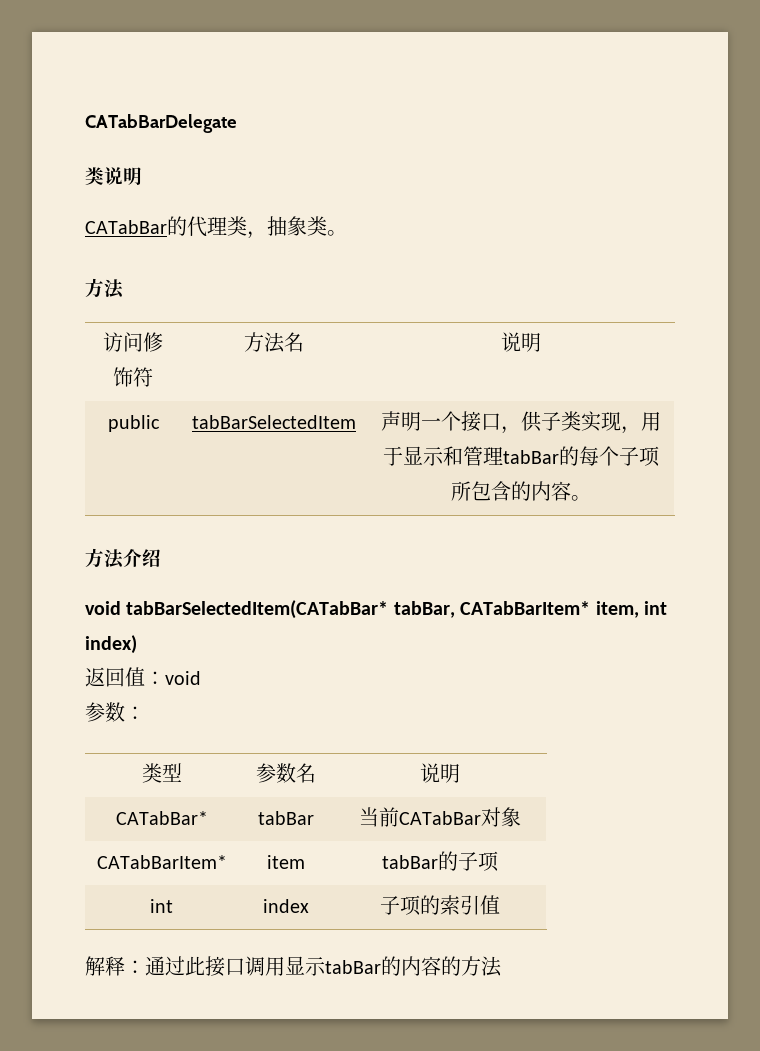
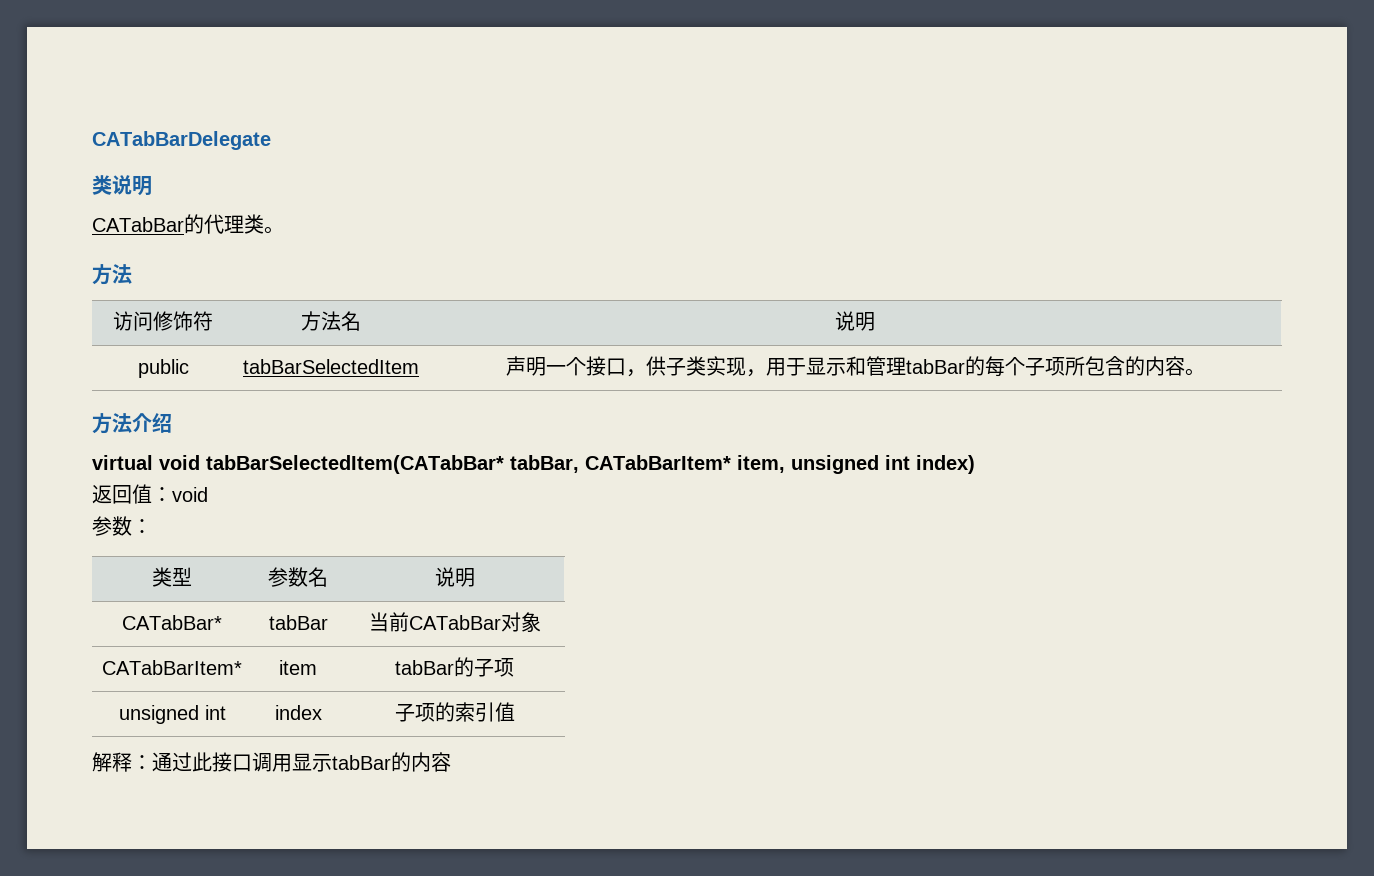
[247,216,327,239] ，抽象类 -> (264, 224) none
(161, 558) none -> [92,455,153,470] virtual
(639, 609) none -> [791,455,879,474] unsigned
(500, 861) none -> [118,705,199,724] unsigned
[441,956,502,977] 的方法 -> (451, 762) none

